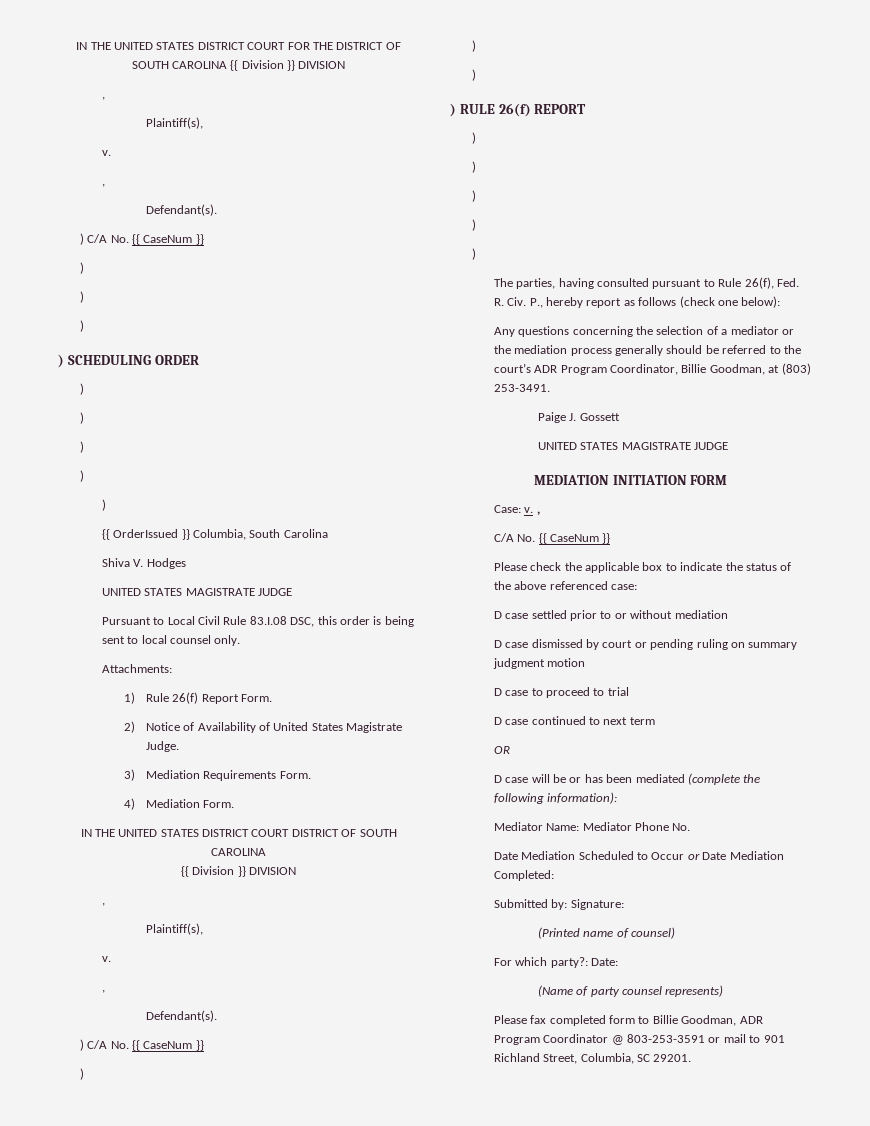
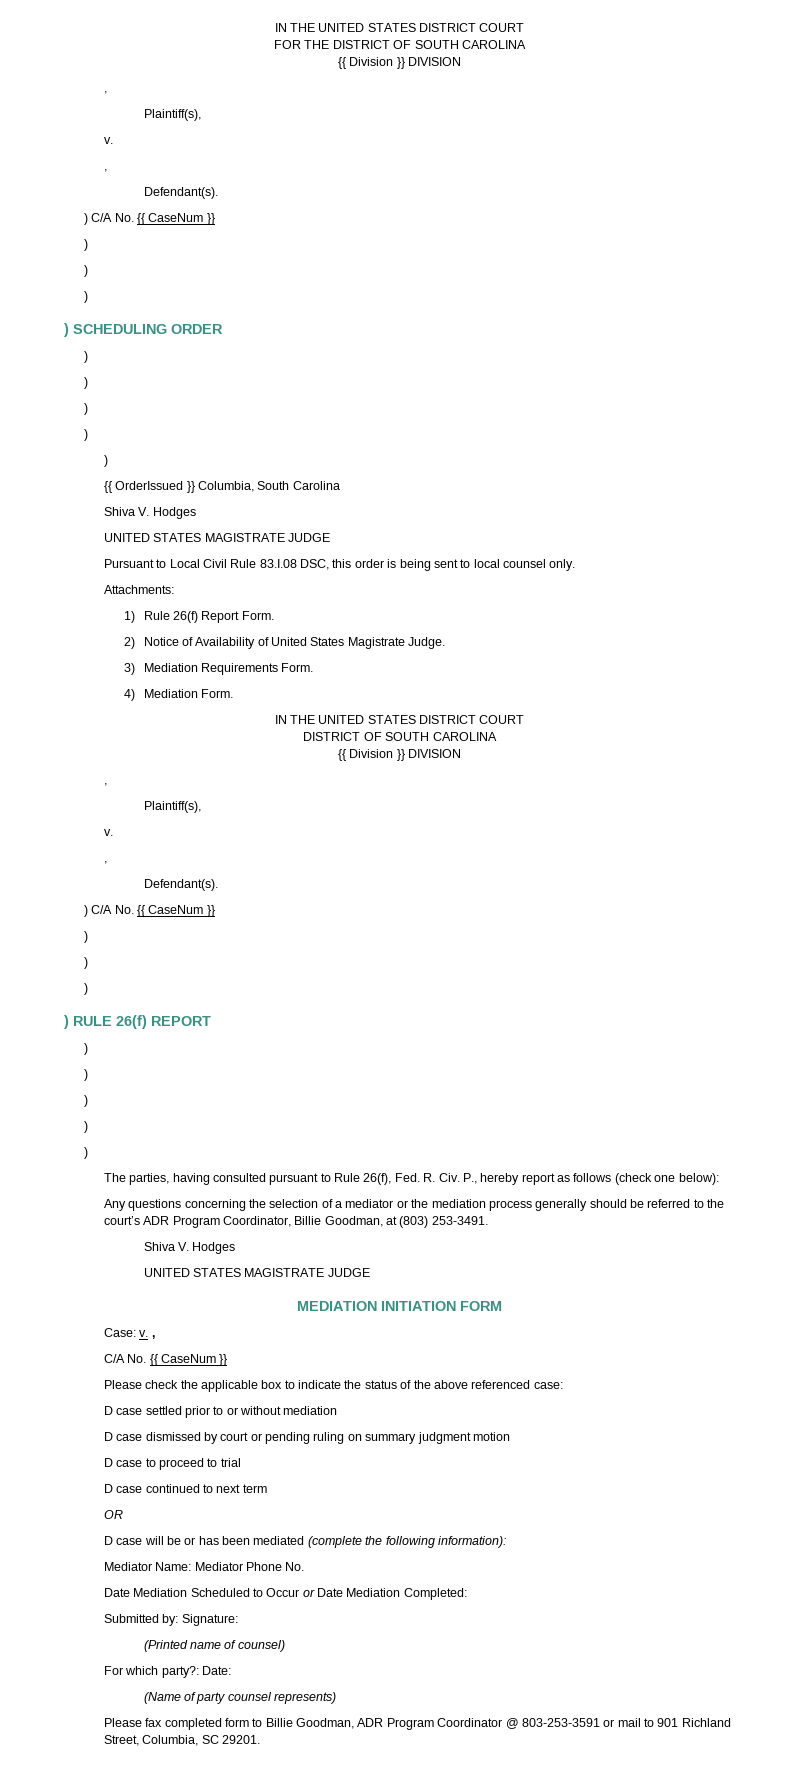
[76,42,286,50] IN THE UNITED STATES DISTRICT COURT -> [274,23,525,32] IN THE UNITED STATES DISTRICT COURT //
(227, 65) none -> (526, 44) //
(290, 833) none -> (525, 719) //
[537,412,620,423] Paige J. Gossett -> [143,1242,236,1254] Shiva V. Hodges

